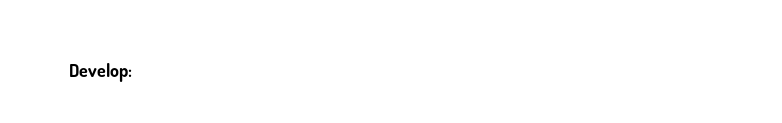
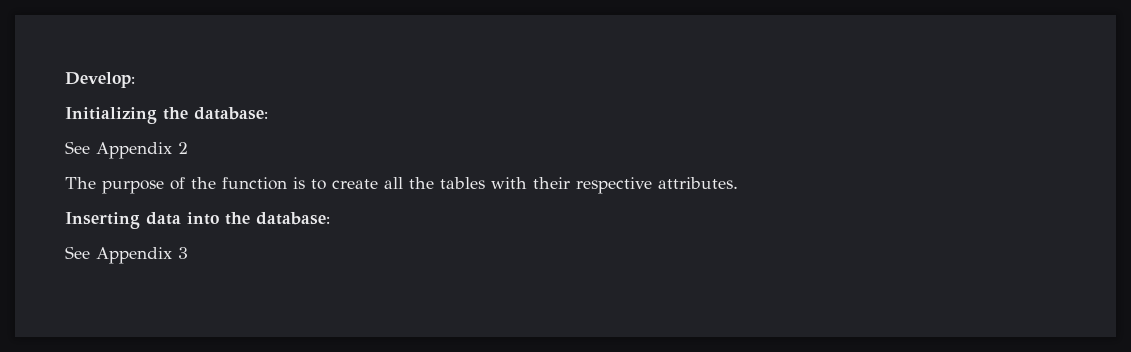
(132, 72) none -> [65,107,268,124] [65,141,188,159] [65,177,738,194] [65,212,330,229] [65,246,188,264] // Initializing the database: // See Appendix 2 // The purpose of the function is to create all the tables with their respective attributes. // Inserting data into the database: // See Appendix 3

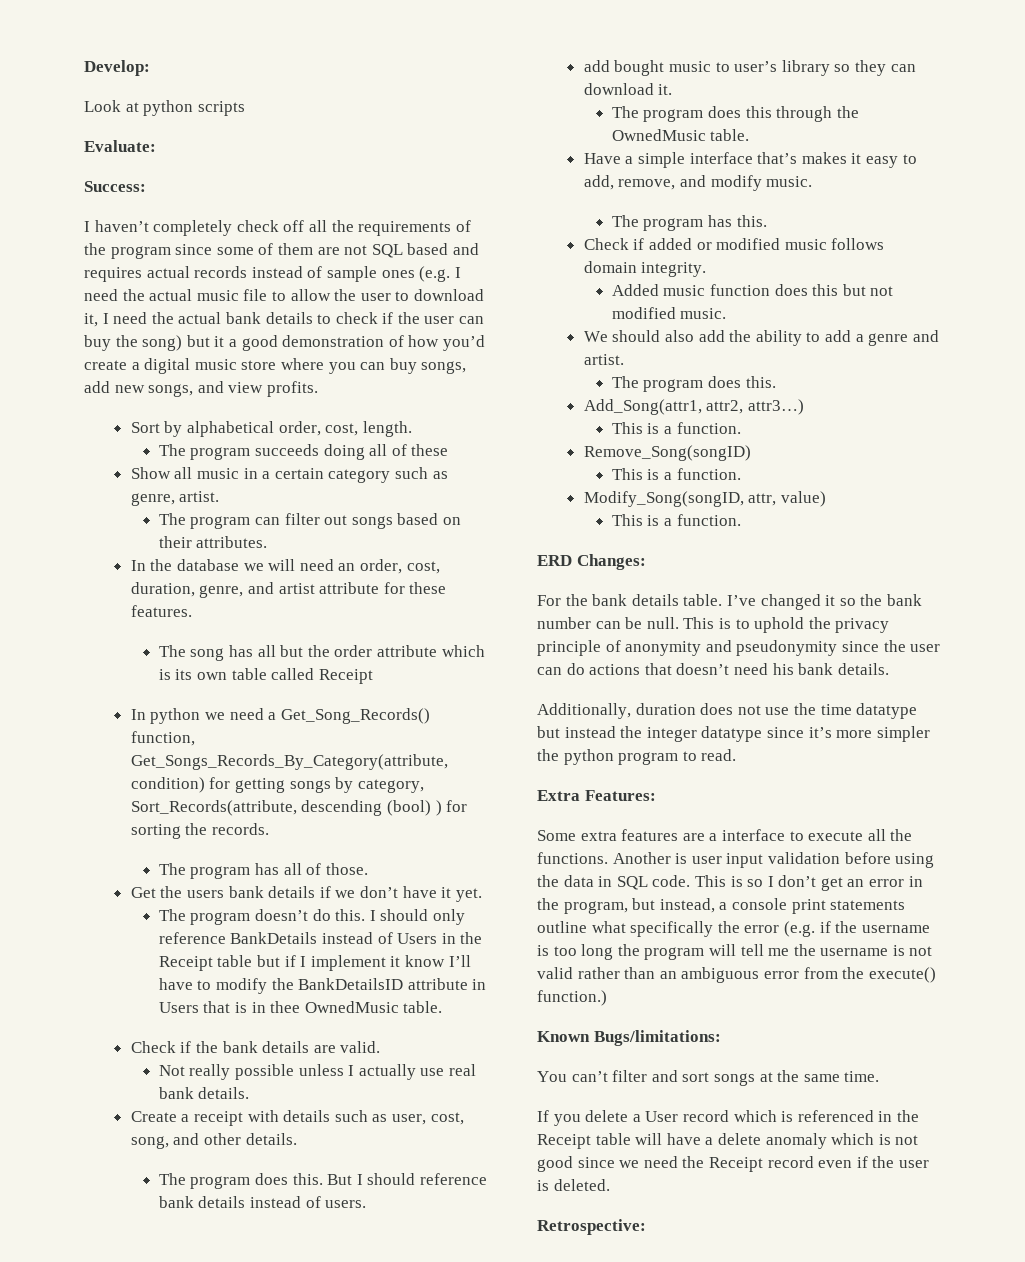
[65,107,268,124] [65,141,188,159] [65,177,738,194] [65,212,330,229] [65,246,188,264] Initializing the database: // See Appendix 2 // The purpose of the function is to create all the tables with their respective attributes. // Inserting data into the database: // See Appendix 3 -> [84,100,245,116] [84,140,156,152] [84,181,146,192] [84,220,471,236] [84,243,479,259] [84,266,461,282] [84,289,484,301] [84,312,485,327] [84,335,485,351] [84,358,467,374] [84,381,318,397] [130,421,412,437] [158,444,449,460] [130,467,448,483] [130,491,220,506] [158,513,461,529] [158,536,268,548] [130,559,440,574] [130,582,447,598] [130,605,192,617] [158,645,485,661] [158,668,373,684] [130,708,430,724] [130,731,195,746] [130,754,448,770] [130,777,424,793] [130,800,468,816] [130,823,269,839] [158,863,368,879] [130,886,482,902] [158,909,465,925] [158,932,483,944] [158,955,471,971] [158,978,487,994] [158,1001,443,1013] [130,1041,381,1053] [158,1064,476,1080] [158,1087,250,1099] [130,1110,464,1126] [130,1133,297,1149] [158,1173,487,1189] [158,1196,367,1208] [583,60,916,76] [583,83,673,95] [611,106,859,122] [611,129,750,141] [583,152,917,168] [583,175,813,191] [611,215,767,231] [583,238,885,250] [583,261,707,277] [611,284,894,296] [611,307,727,319] [583,330,939,346] [583,354,624,365] [611,376,776,392] [583,399,804,415] [611,422,741,434] [583,445,751,461] [611,468,741,480] [583,491,826,507] [611,514,741,526] [537,554,646,570] [537,594,922,610] [537,617,890,633] [537,640,941,656] [537,663,889,675] [537,703,918,719] [537,726,930,742] [537,749,737,765] [537,790,656,801] [537,829,913,841] [537,852,935,868] [537,875,923,891] [537,898,906,914] [537,921,930,937] [537,944,933,960] [537,967,936,983] [537,990,607,1006] [537,1030,721,1046] [537,1070,880,1086] [537,1110,919,1126] [537,1133,919,1149] [537,1156,929,1172] [537,1179,610,1191] [537,1219,646,1235] Look at python scripts // Evaluate: // Success: // I haven’t completely check off all the requirements of the program since some of them are not SQL based and requires actual records instead of sample ones (e.g. I need the actual music file to allow the user to download it, I need the actual bank details to check if the user can buy the song) but it a good demonstration of how you’d create a digital music store where you can buy songs, add new songs, and view profits. // Sort by alphabetical order, cost, length. // The program succeeds doing all of these // Show all music in a certain category such as genre, artist. // The program can filter out songs based on their attributes. // In the database we will need an order, cost, duration, genre, and artist attribute for these features. // The song has all but the order attribute which is its own table called Receipt // In python we need a Get_Song_Records() function, Get_Songs_Records_By_Category(attribute, condition) for getting songs by category, Sort_Records(attribute, descending (bool) ) for sorting the records. // The program has all of those. // Get the users bank details if we don’t have it yet. // The program doesn’t do this. I should only reference BankDetails instead of Users in the Receipt table but if I implement it know I’ll have to modify the BankDetailsID attribute in Users that is in thee OwnedMusic table. // Check if the bank details are valid. // Not really possible unless I actually use real bank details. // Create a receipt with details such as user, cost, song, and other details. // The program does this. But I should reference bank details instead of users. // add bought music to user’s library so they can download it. // The program does this through the OwnedMusic table. // Have a simple interface that’s makes it easy to add, remove, and modify music. // The program has this. // Check if added or modified music follows domain integrity. // Added music function does this but not modified music. // We should also add the ability to add a genre and artist. // The program does this. // Add_Song(attr1, attr2, attr3…) // This is a function. // Remove_Song(songID) // This is a function. // Modify_Song(songID, attr, value) // This is a function. // ERD Changes: // For the bank details table. I’ve changed it so the bank number can be null. This is to uphold the privacy principle of anonymity and pseudonymity since the user can do actions that doesn’t need his bank details. // Additionally, duration does not use the time datatype but instead the integer datatype since it’s more simpler the python program to read. // Extra Features: // Some extra features are a interface to execute all the functions. Another is user input validation before using the data in SQL code. This is so I don’t get an error in the program, but instead, a console print statements outline what specifically the error (e.g. if the username is too long the program will tell me the username is not valid rather than an ambiguous error from the execute() function.) // Known Bugs/limitations: // You can’t filter and sort songs at the same time. // If you delete a User record which is referenced in the Receipt table will have a delete anomaly which is not good since we need the Receipt record even if the user is deleted. // Retrospective:

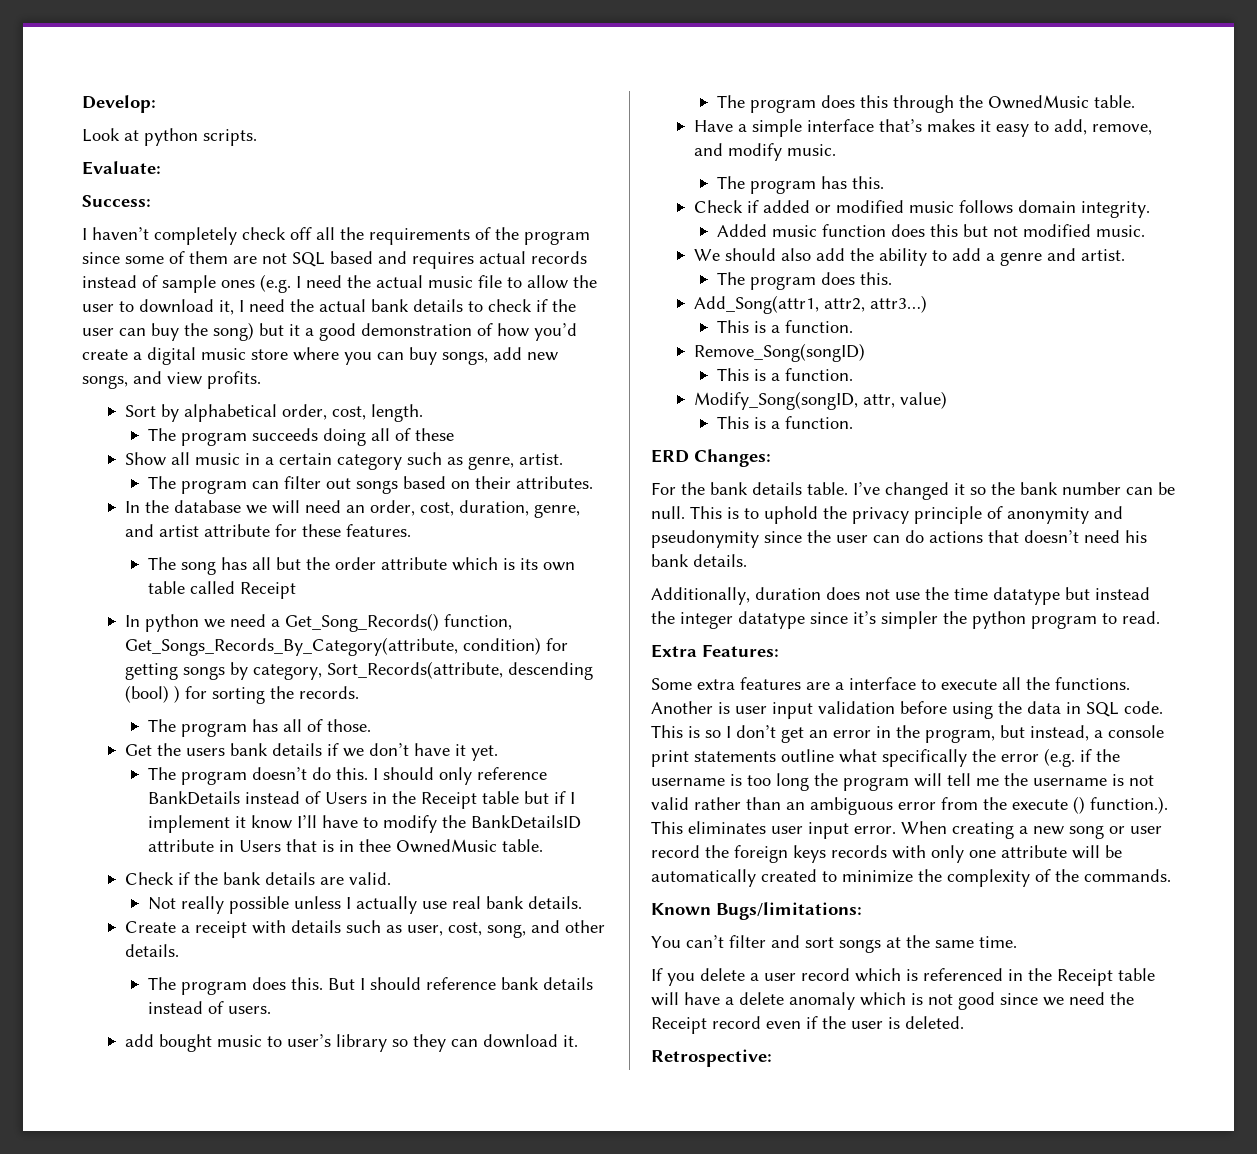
[197,101,245,116] scripts -> [203,129,257,146] scripts.
[836,730,873,738] more -> (876, 617) none
[868,967,936,983] [537,990,607,1006] execute() function.) -> [1012,796,1168,814] [651,821,1162,839] [651,845,1122,863] [651,869,1171,887] execute () function.). This eliminates user input error. When creating a new song or user record the foreign keys records with only one attribute will be automatically created to minimize the complexity of the commands.
[645,1111,679,1122] User -> [764,973,796,981] user

